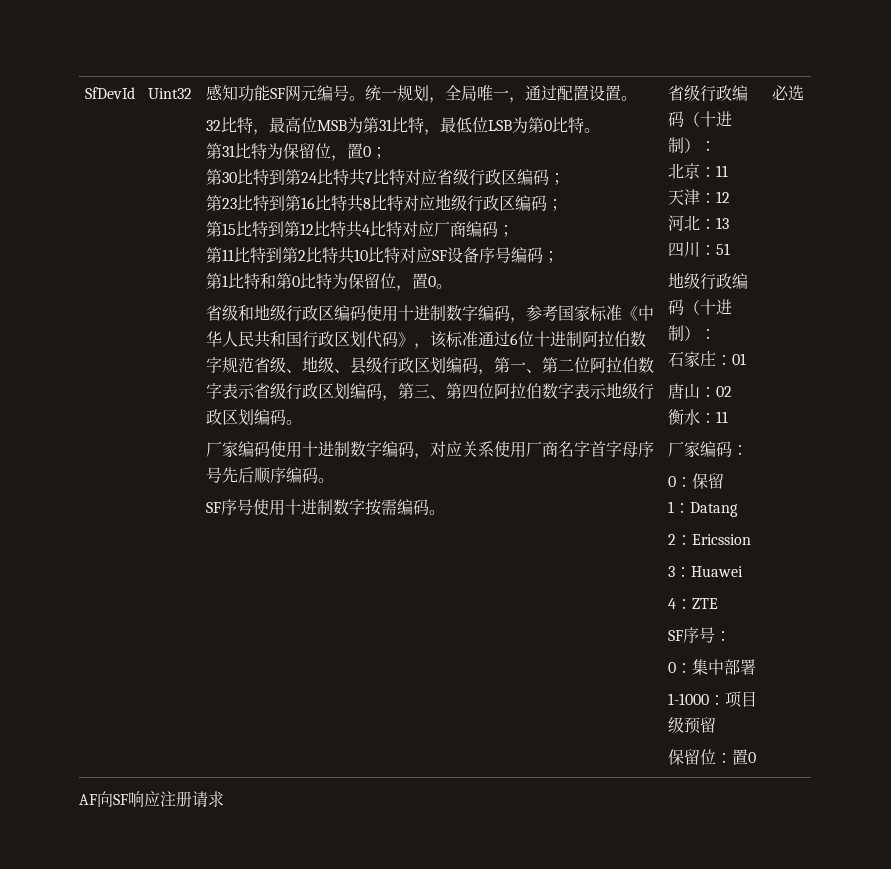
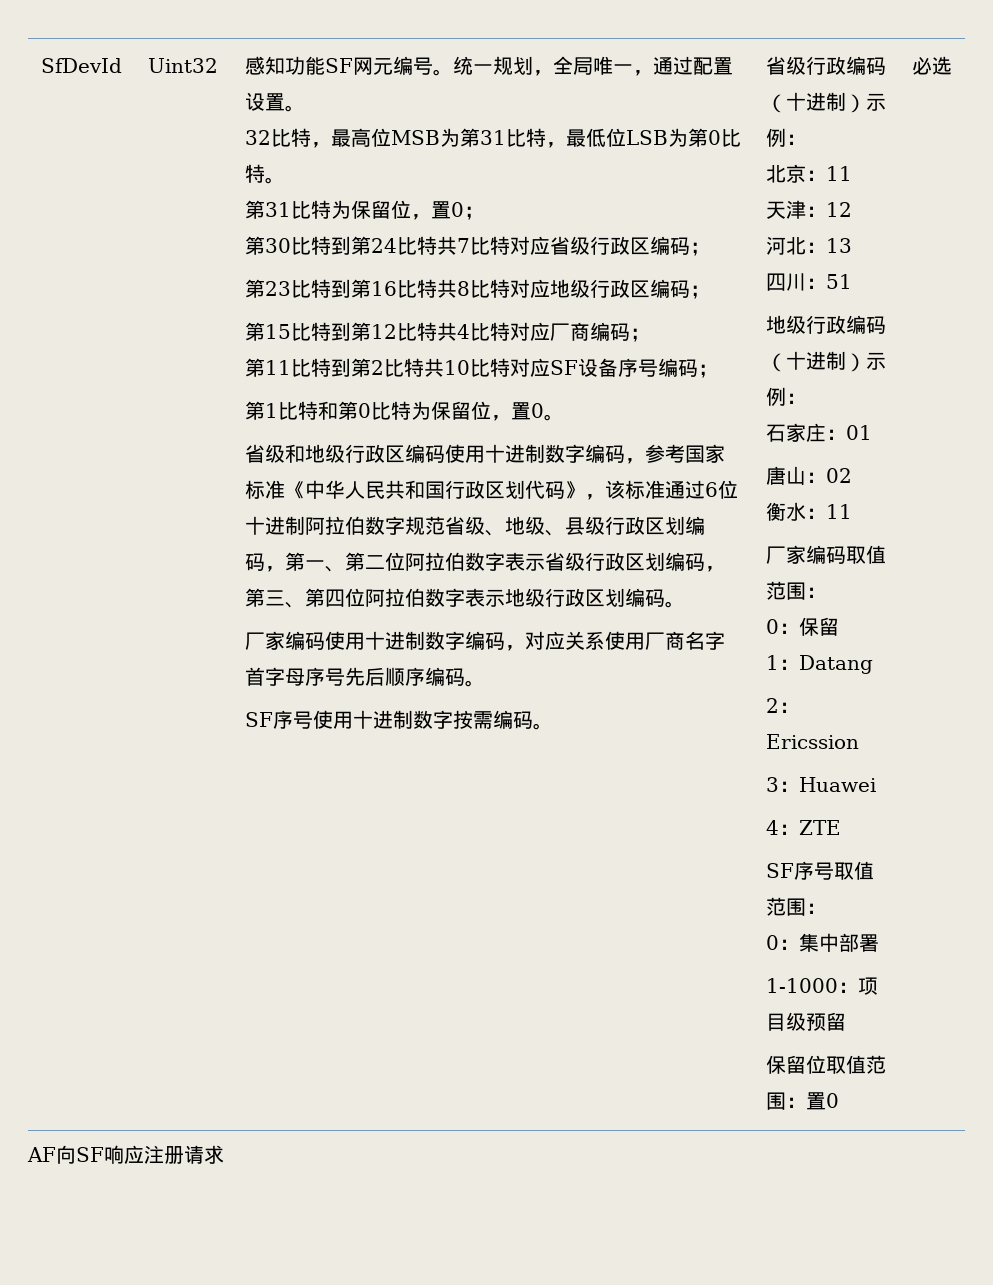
(701, 145) none -> [865,93,886,111] [765,128,786,147] 示例
(701, 333) none -> [865,352,886,370] [765,387,786,406] 示例
(733, 449) none -> [845,545,886,564] [765,581,806,600] 取值范围
(716, 635) none -> [833,861,874,880] [765,897,806,916] 取值范围
(717, 757) none -> [825,1055,886,1074] [765,1092,786,1110] 取值范围

